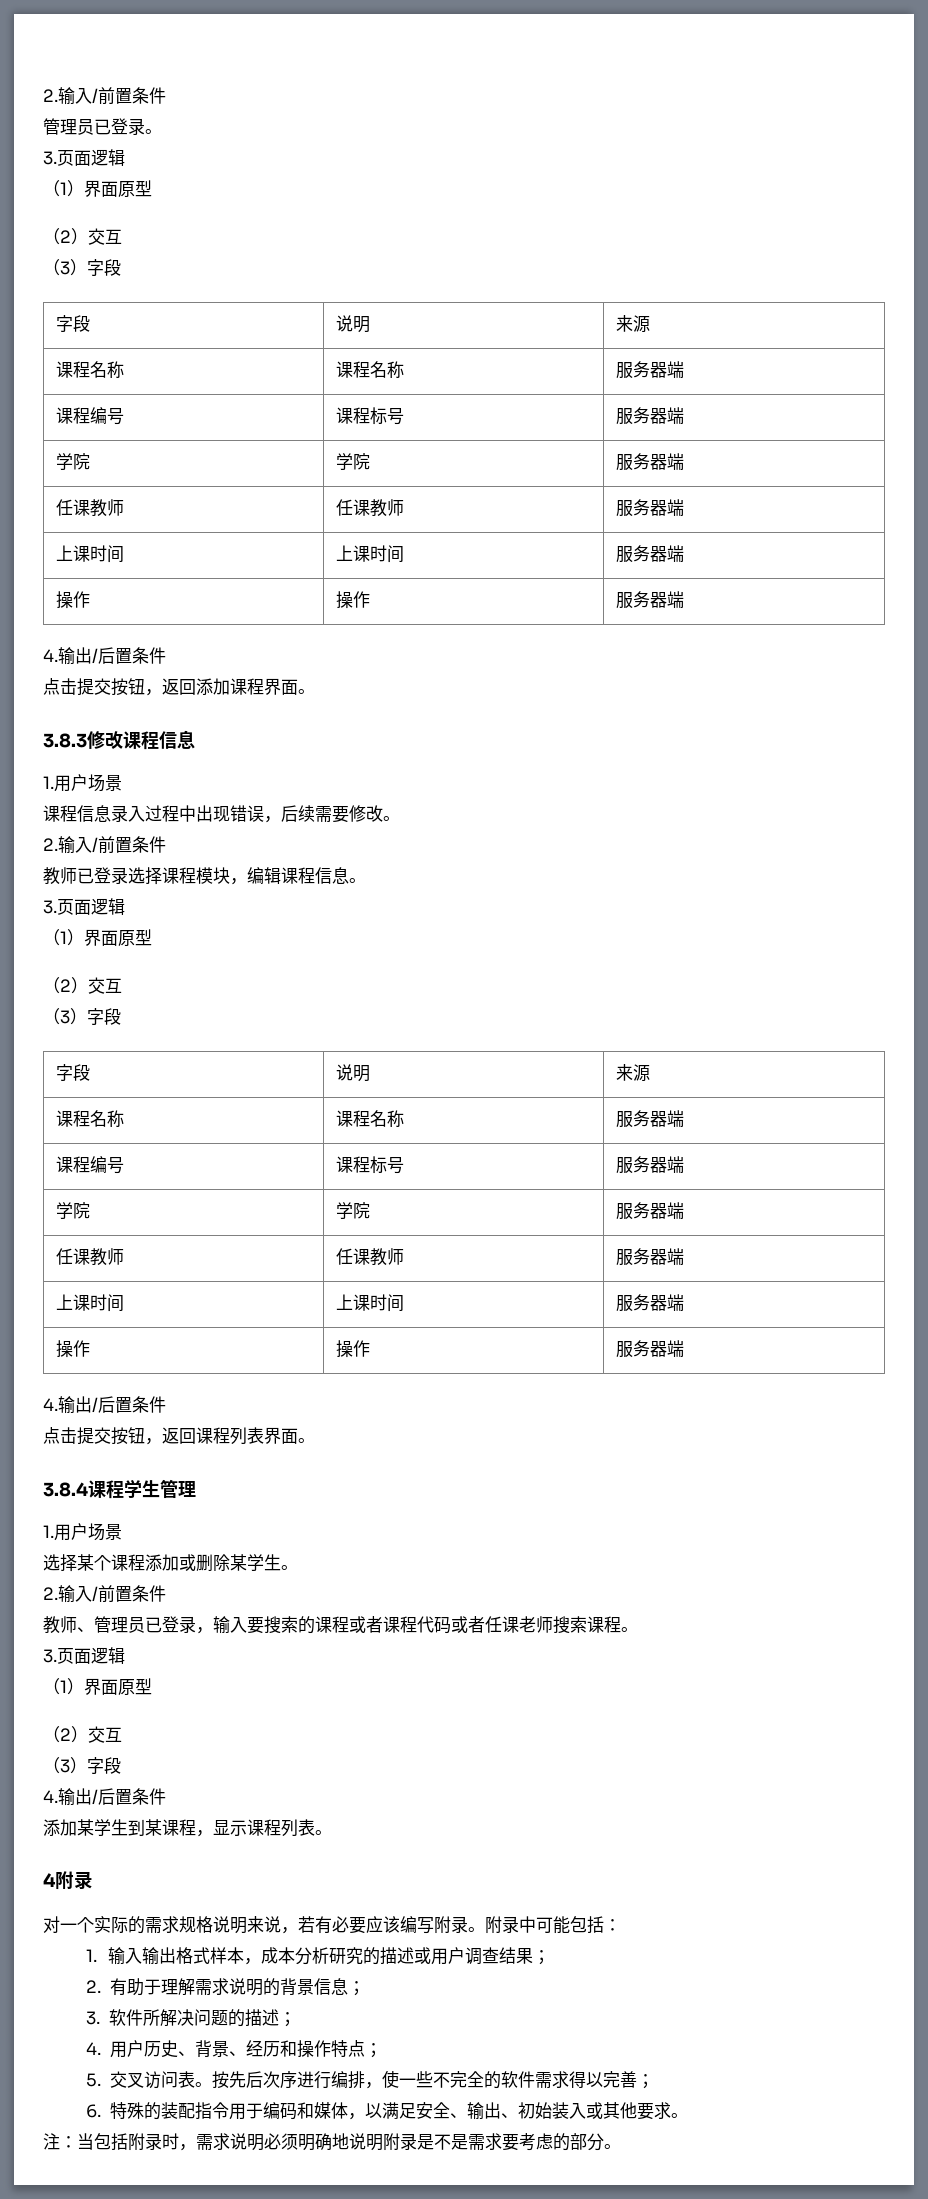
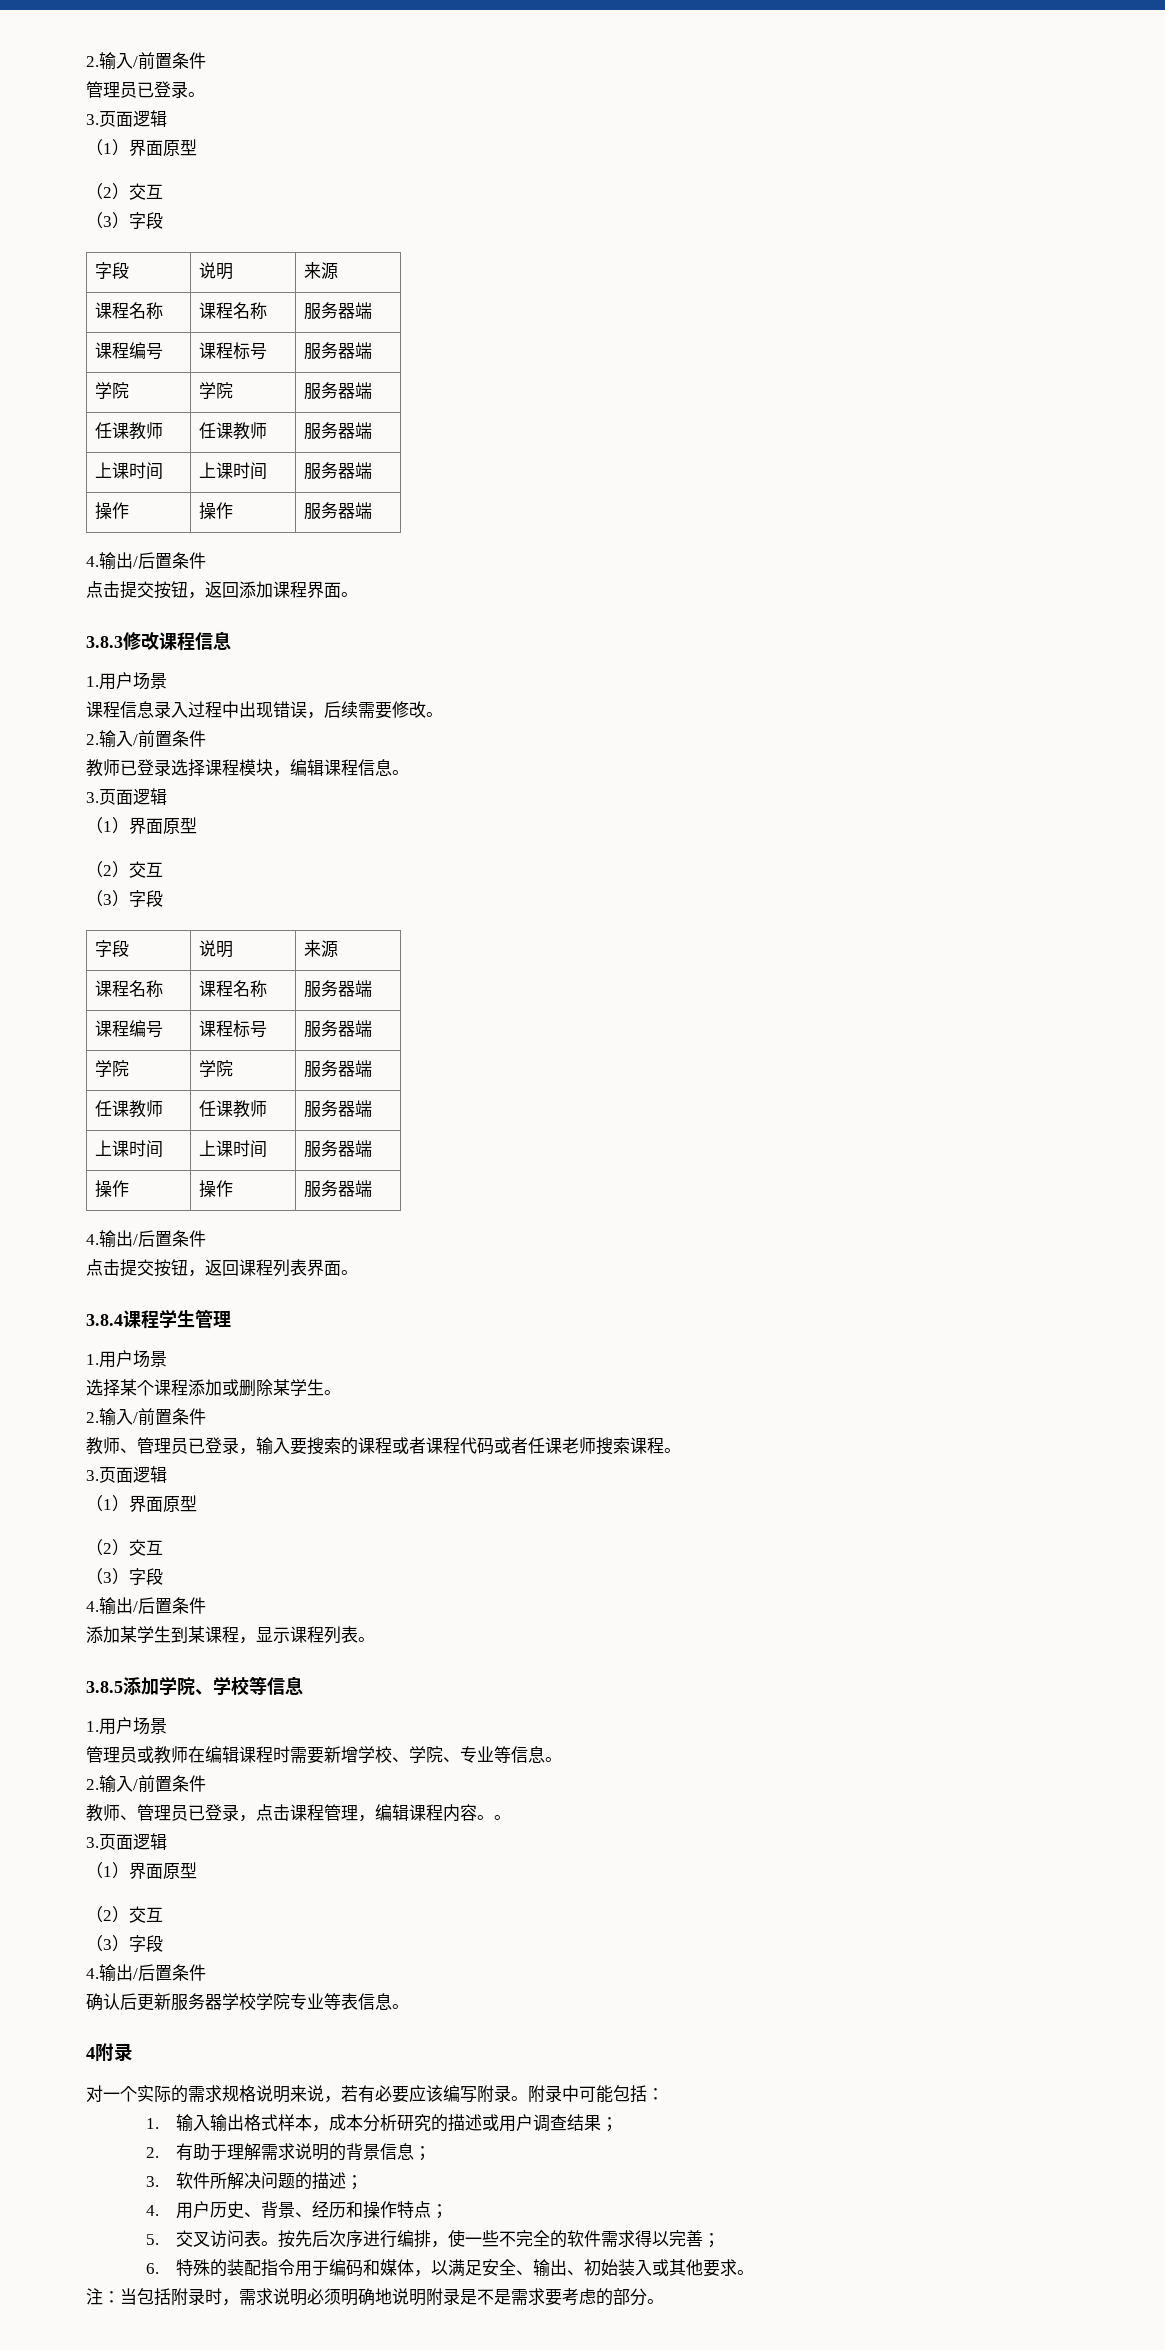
(332, 1832) none -> [86,1676,303,1696] [86,1717,167,1735] [86,1746,562,1764] [86,1775,206,1793] [86,1804,511,1822] [86,1833,167,1850] [86,1862,197,1879] [86,1906,163,1923] [86,1935,163,1952] [86,1964,206,1982] [86,1993,409,2011] // 3.8.5添加学院、学校等信息 // 1.用户场景 // 管理员或教师在编辑课程时需要新增学校、学院、专业等信息。 // 2.输入/前置条件 // 教师、管理员已登录，点击课程管理，编辑课程内容。。 // 3.页面逻辑 // （1）界面原型 // （2）交互 // （3）字段 // 4.输出/后置条件 // 确认后更新服务器学校学院专业等表信息。

